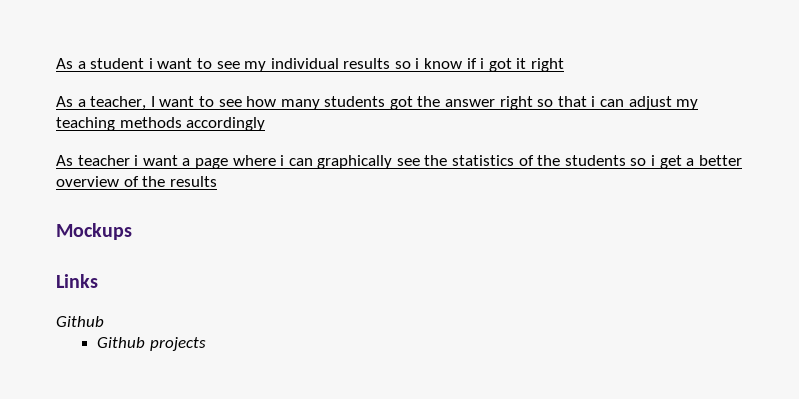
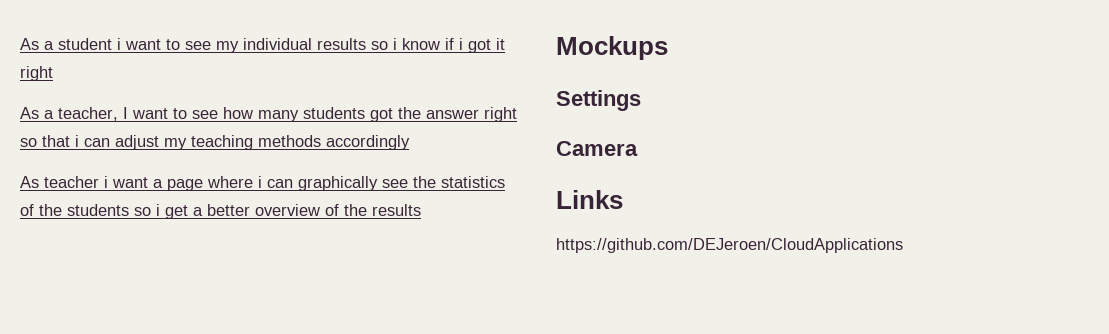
(132, 231) none -> [556,90,641,111] [556,141,638,156] // Settings // Camera
[56,316,104,327] [96,337,206,351] Github // Github projects -> [556,238,903,253] https://github.com/DEJeroen/CloudApplications

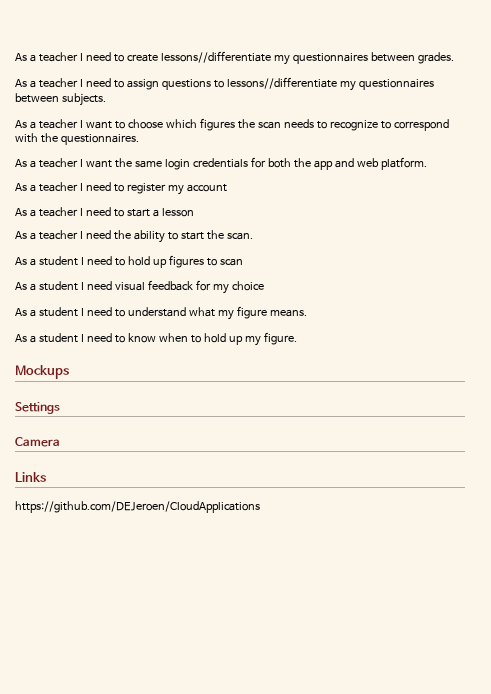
[20,38,505,53] [20,66,53,81] [20,107,517,122] [20,135,410,150] [20,176,505,191] [20,204,421,219] As a student i want to see my individual results so i know if i got it right // As a teacher, I want to see how many students got the answer right so that i can adjust my teaching methods accordingly // As teacher i want a page where i can graphically see the statistics of the students so i get a better overview of the results -> [15,51,454,65] [15,77,434,91] [15,93,106,106] [15,118,449,131] [15,133,139,145] [15,157,427,170] [15,182,227,195] [15,207,194,217] [15,230,253,243] [15,255,243,268] [15,280,264,294] [15,306,307,320] [15,332,297,346] As a teacher I need to create lessons//differentiate my questionnaires between grades. // As a teacher I need to assign questions to lessons//differentiate my questionnaires between subjects. // As a teacher I want to choose which figures the scan needs to recognize to correspond with the questionnaires. // As a teacher I want the same login credentials for both the app and web platform. // As a teacher I need to register my account // As a teacher I need to start a lesson // As a teacher I need the ability to start the scan. // As a student I need to hold up figures to scan // As a student I need visual feedback for my choice // As a student I need to understand what my figure means. // As a student I need to know when to hold up my figure.

